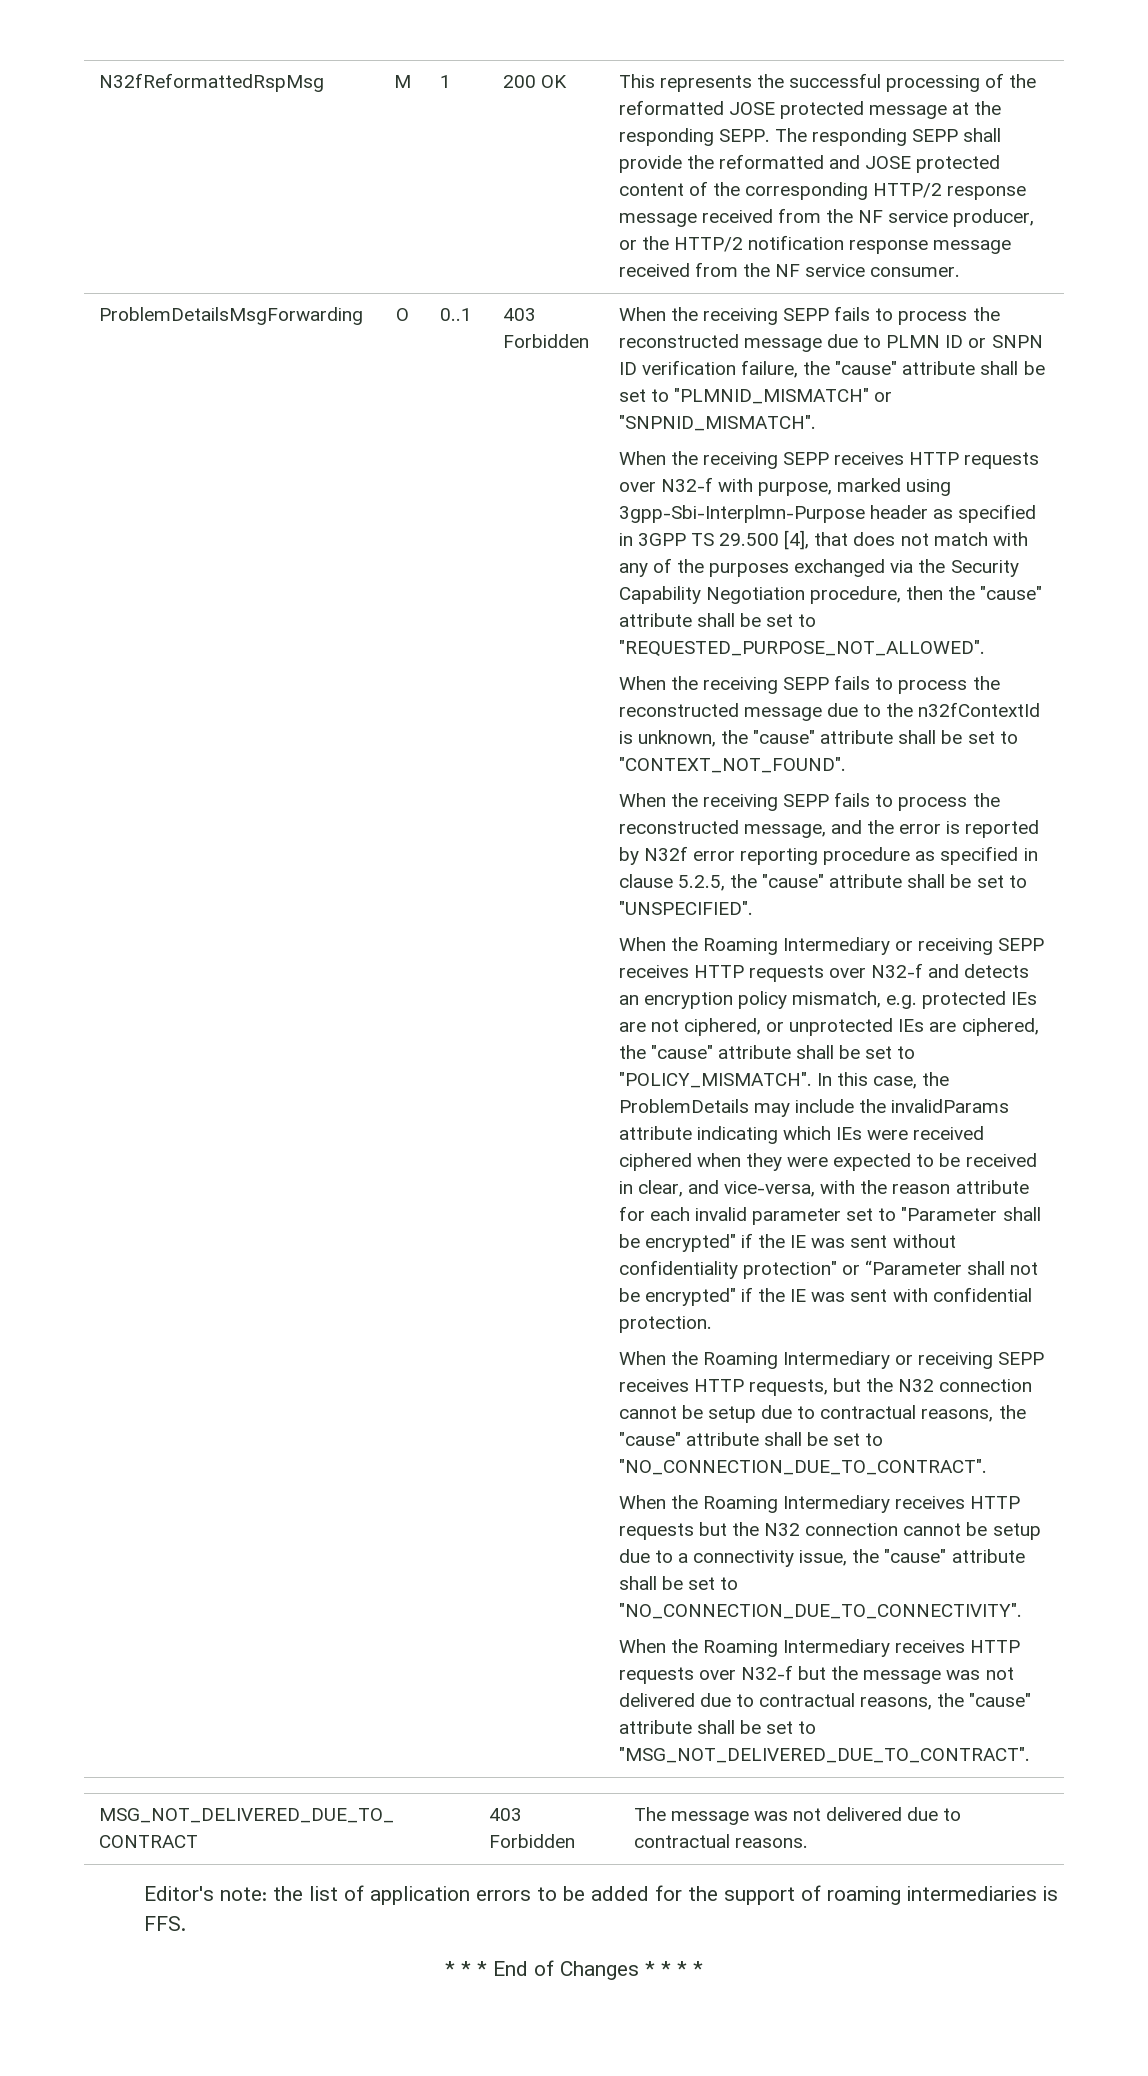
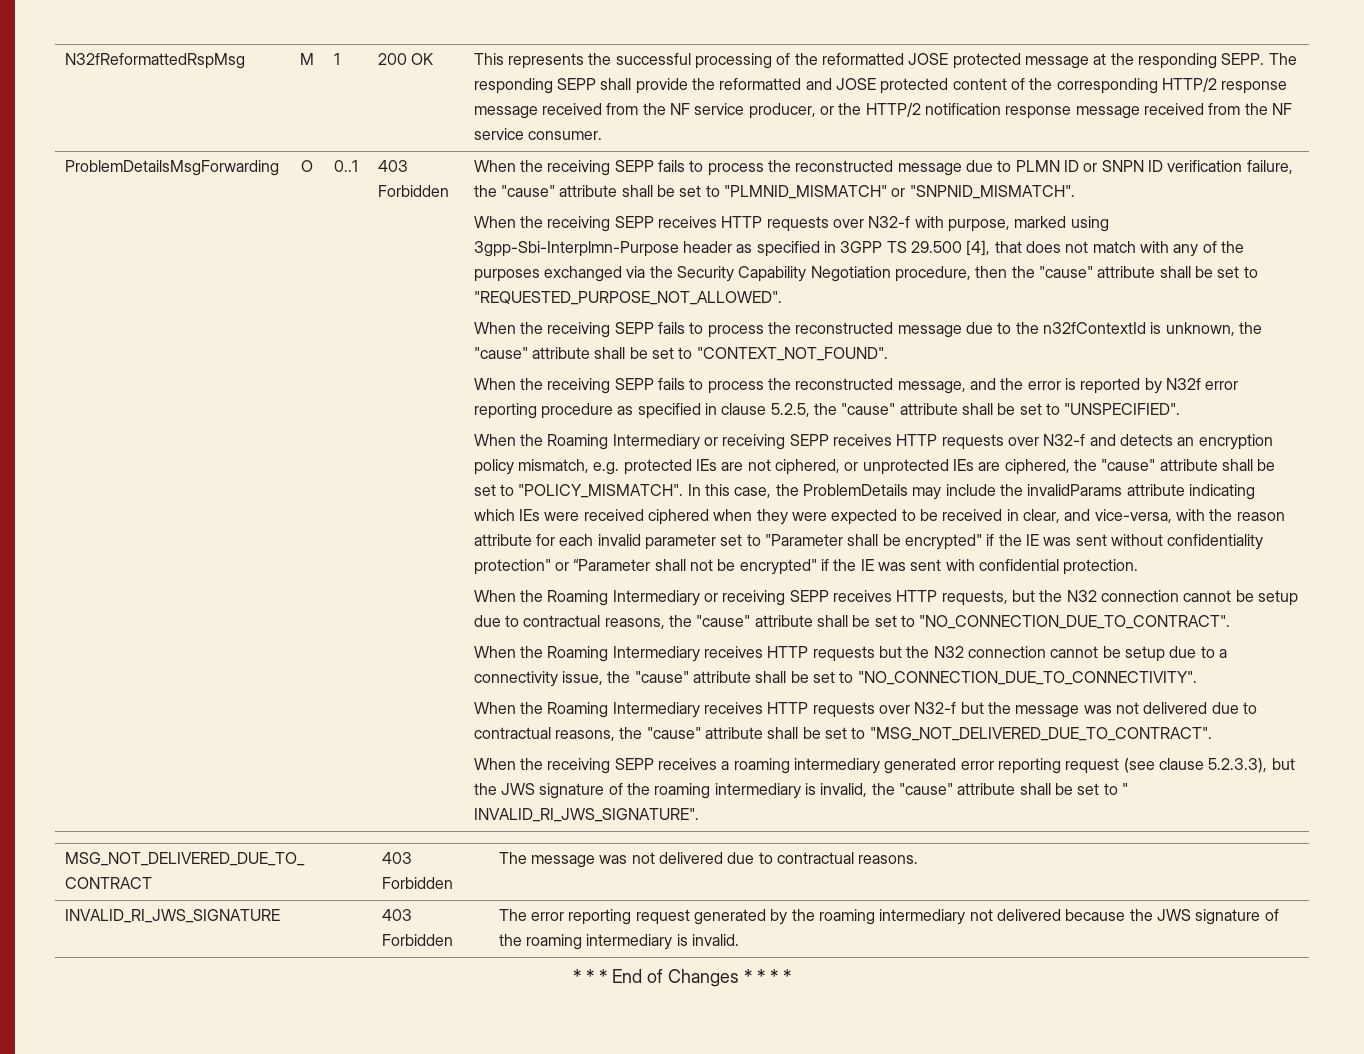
(1030, 1755) none -> [473,758,1295,774] [473,783,1128,799] [473,808,699,822] // When the receiving SEPP receives a roaming intermediary generated error reporting request (see clause 5.2.3.3), but the JWS signature of the roaming intermediary is invalid, the "cause" attribute shall be set to " INVALID_RI_JWS_SIGNATURE".
[144,1885,1059,1905] [144,1916,187,1931] // Editor's note: the list of application errors to be added for the support of roaming intermediaries is FFS. -> [64,909,280,923] [381,909,412,921] [381,934,453,946] [498,909,1279,925] [498,934,740,950] // INVALID_RI_JWS_SIGNATURE | 403 Forbidden | The error reporting request generated by the roaming intermediary not delivered because the JWS signature of the roaming intermediary is invalid.

